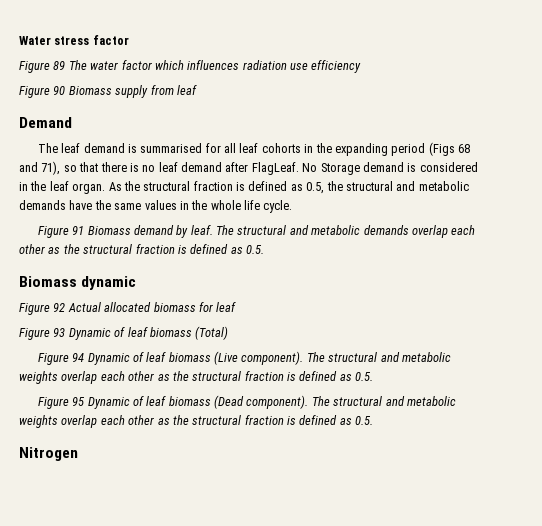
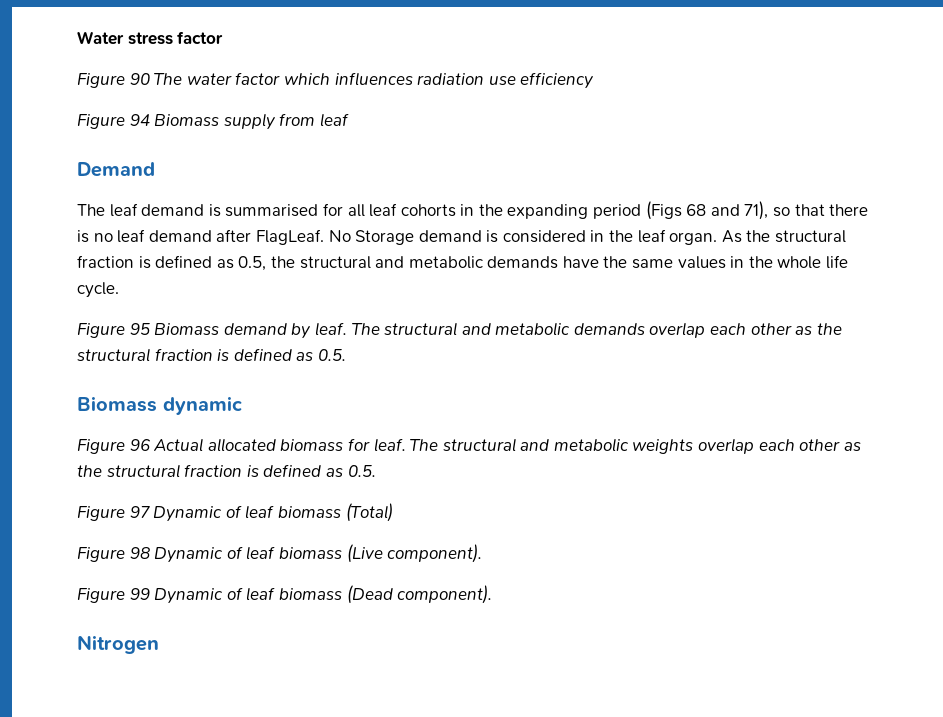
[53,61,66,70] 89 -> [129,73,150,85] 90
[53,86,66,95] 90 -> [129,114,150,126] 94
[72,226,85,235] 91 -> [129,323,150,335] 95
[53,303,66,312] 92 -> [129,439,151,451] 96
[216,302,237,312] [19,326,229,340] [37,351,304,365] leaf // Figure 93 Dynamic of leaf biomass (Total) // Figure 94 Dynamic of leaf biomass (Live component). -> [373,438,406,452] leaf.
[72,397,86,406] 95 -> [129,503,393,522] [77,544,483,563] [77,588,150,603] 97 Dynamic of leaf biomass (Total) // Figure 98 Dynamic of leaf biomass (Live component). // Figure 99
[311,396,456,406] [19,415,374,428] The structural and metabolic weights overlap each other as the structural fraction is defined as 0.5. -> (493, 594) none

